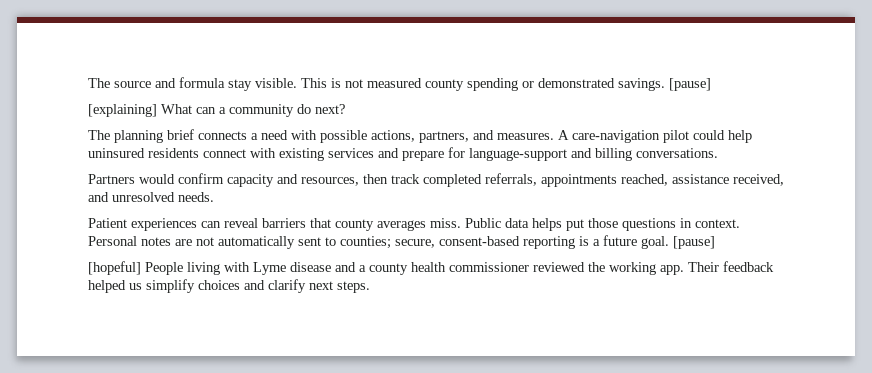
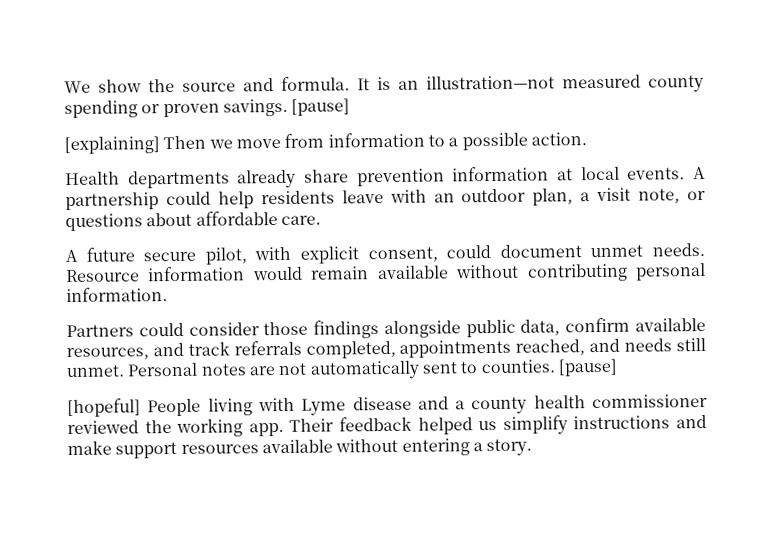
[88,77,363,91] The source and formula stay visible. This is not -> [64,75,555,94] We show the source and formula. It is an illustration—not
[538,78,615,88] demonstrated -> [162,103,220,118] proven
[161,104,345,117] [88,129,752,143] [88,147,718,161] [88,173,784,187] [88,192,214,202] [88,218,740,231] What can a community do next? // The planning brief connects a need with possible actions, partners, and measures. A care-navigation pilot could help uninsured residents connect with existing services and prepare for language-support and billing conversations. // Partners would confirm capacity and resources, then track completed referrals, appointments reached, assistance received, and unresolved needs. // Patient experiences can reveal barriers that county averages miss. Public data helps put those questions in context. -> [163,132,587,151] [65,166,706,189] [65,187,706,211] [65,211,321,232] [65,242,706,265] [66,262,707,283] [66,287,168,303] [66,317,706,339] [66,337,707,361] [66,364,125,378] Then we move from information to a possible action. // Health departments already share prevention information at local events. A partnership could help residents leave with an outdoor plan, a visit note, or questions about affordable care. // A future secure pilot, with explicit consent, could document unmet needs. Resource information would remain available without contributing personal information. // Partners could consider those findings alongside public data, confirm available resources, and track referrals completed, appointments reached, and needs still unmet.
[340,235,669,249] counties; secure, consent-based reporting is a future goal. -> [480,359,555,374] counties.
[198,279,370,293] choices and clarify next steps. -> [573,414,708,430] [67,438,533,459] instructions and make support resources available without entering a story.

